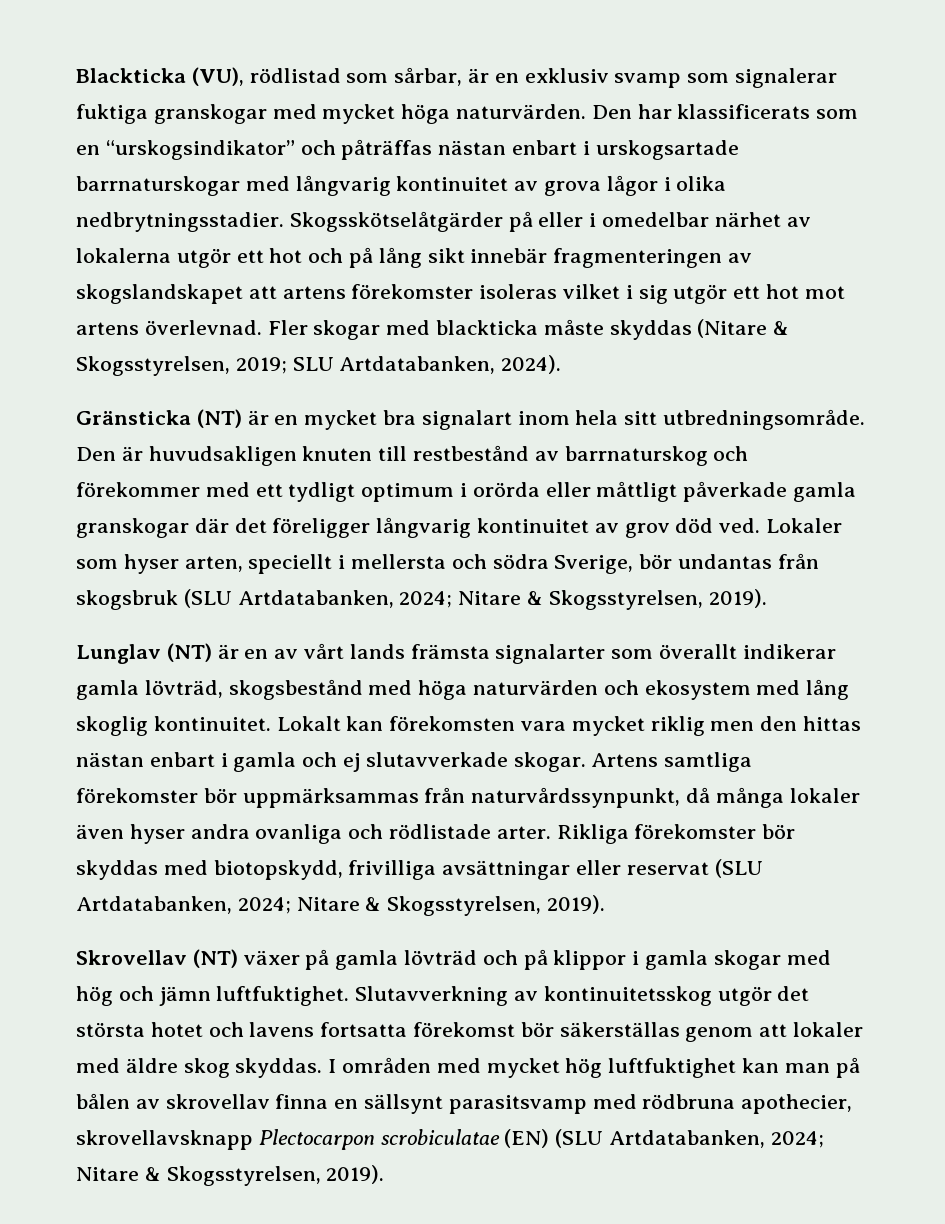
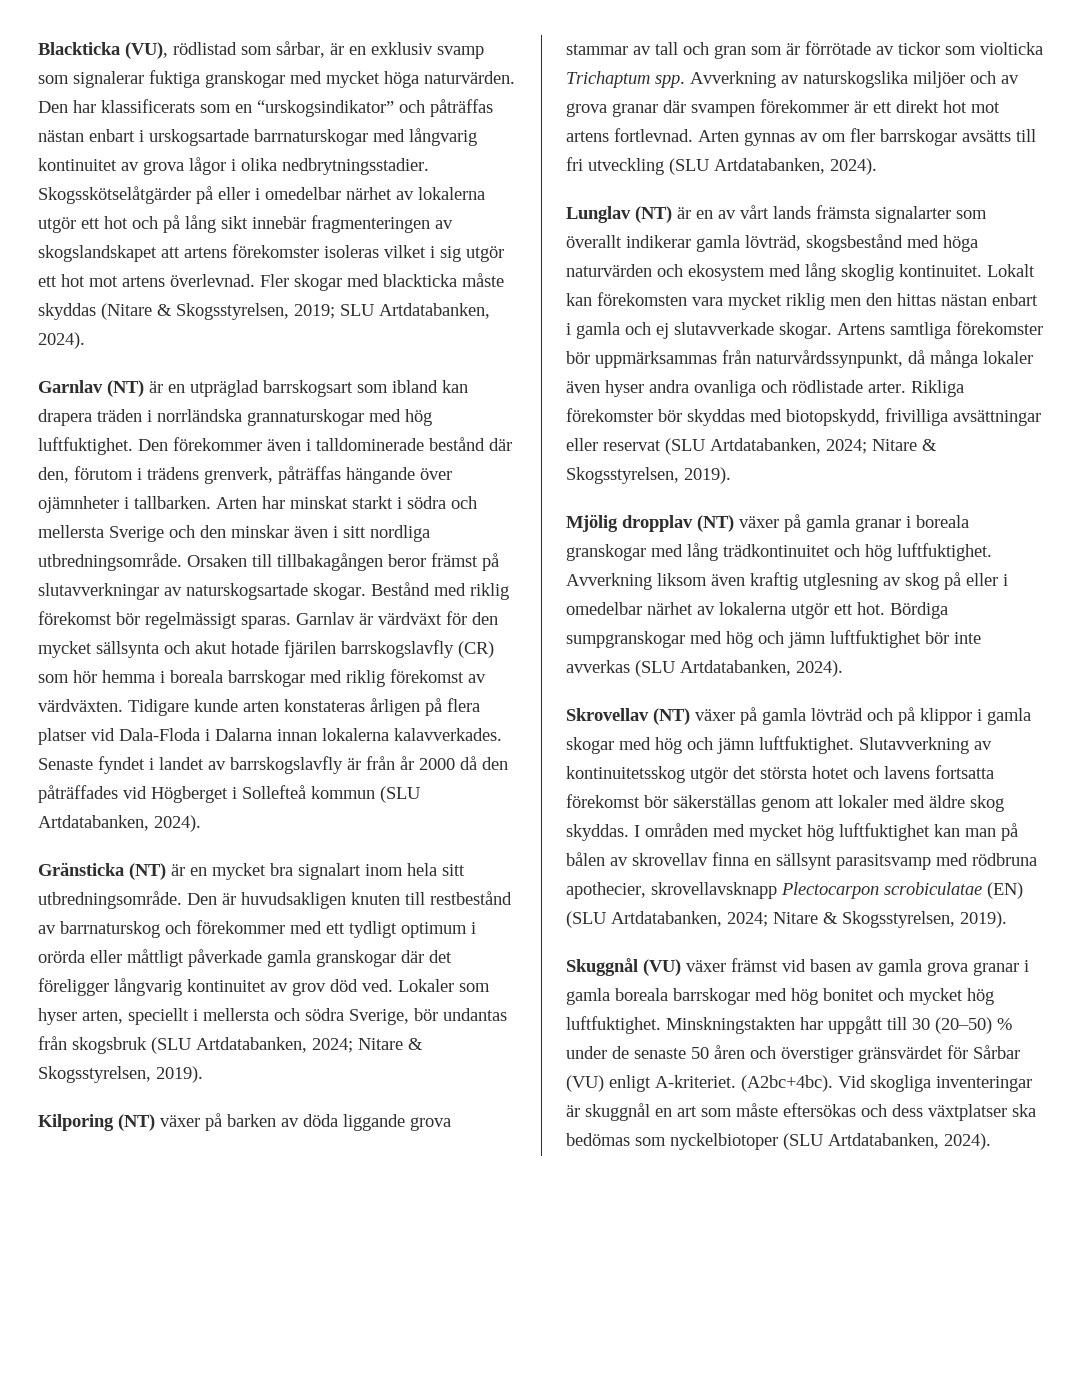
(562, 364) none -> [38,380,468,397] [38,409,432,426] [38,437,512,455] [38,466,452,484] [38,496,477,513] [38,525,430,542] [38,553,499,571] [38,582,509,600] [38,611,498,629] [38,640,494,658] [38,669,486,687] [38,698,480,716] [38,728,502,745] [38,756,508,774] [38,785,420,803] [38,815,201,832] // Garnlav (NT) är en utpräglad barrskogsart som ibland kan drapera träden i norrländska grannaturskogar med hög luftfuktighet. Den förekommer även i talldominerade bestånd där den, förutom i trädens grenverk, påträffas hängande över ojämnheter i tallbarken. Arten har minskat starkt i södra och mellersta Sverige och den minskar även i sitt nordliga utbredningsområde. Orsaken till tillbakagången beror främst på slutavverkningar av naturskogsartade skogar. Bestånd med riklig förekomst bör regelmässigt sparas. Garnlav är värdväxt för den mycket sällsynta och akut hotade fjärilen barrskogslavfly (CR) som hör hemma i boreala barrskogar med riklig förekomst av värdväxten. Tidigare kunde arten konstateras årligen på flera platser vid Dala-Floda i Dalarna innan lokalerna kalavverkades. Senaste fyndet i landet av barrskogslavfly är från år 2000 då den påträffades vid Högberget i Sollefteå kommun (SLU Artdatabanken, 2024).
(767, 598) none -> [38,1113,451,1131] [566,41,1043,59] [566,71,1019,88] [566,99,1000,117] [566,128,1036,146] [566,157,877,175] // Kilporing (NT) växer på barken av döda liggande grova stammar av tall och gran som är förrötade av tickor som violticka Trichaptum spp. Avverkning av naturskogslika miljöer och av grova granar där svampen förekommer är ett direkt hot mot artens fortlevnad. Arten gynnas av om fler barrskogar avsätts till fri utveckling (SLU Artdatabanken, 2024).
(606, 904) none -> [566,514,969,532] [566,543,992,561] [566,572,1008,590] [566,602,948,619] [566,630,981,648] [566,660,843,677] // Mjölig dropplav (NT) växer på gamla granar i boreala granskogar med lång trädkontinuitet och hög luftfuktighet. Avverkning liksom även kraftig utglesning av skog på eller i omedelbar närhet av lokalerna utgör ett hot. Bördiga sumpgranskogar med hög och jämn luftfuktighet bör inte avverkas (SLU Artdatabanken, 2024).
(385, 1174) none -> [566,958,1029,976] [566,988,994,1005] [566,1016,1012,1034] [566,1045,1020,1063] [566,1075,1032,1092] [566,1103,1036,1121] [566,1133,991,1150] // Skuggnål (VU) växer främst vid basen av gamla grova granar i gamla boreala barrskogar med hög bonitet och mycket hög luftfuktighet. Minskningstakten har uppgått till 30 (20–50) % under de senaste 50 åren och överstiger gränsvärdet för Sårbar (VU) enligt A-kriteriet. (A2bc+4bc). Vid skogliga inventeringar är skuggnål en art som måste eftersökas och dess växtplatser ska bedömas som nyckelbiotoper (SLU Artdatabanken, 2024).

